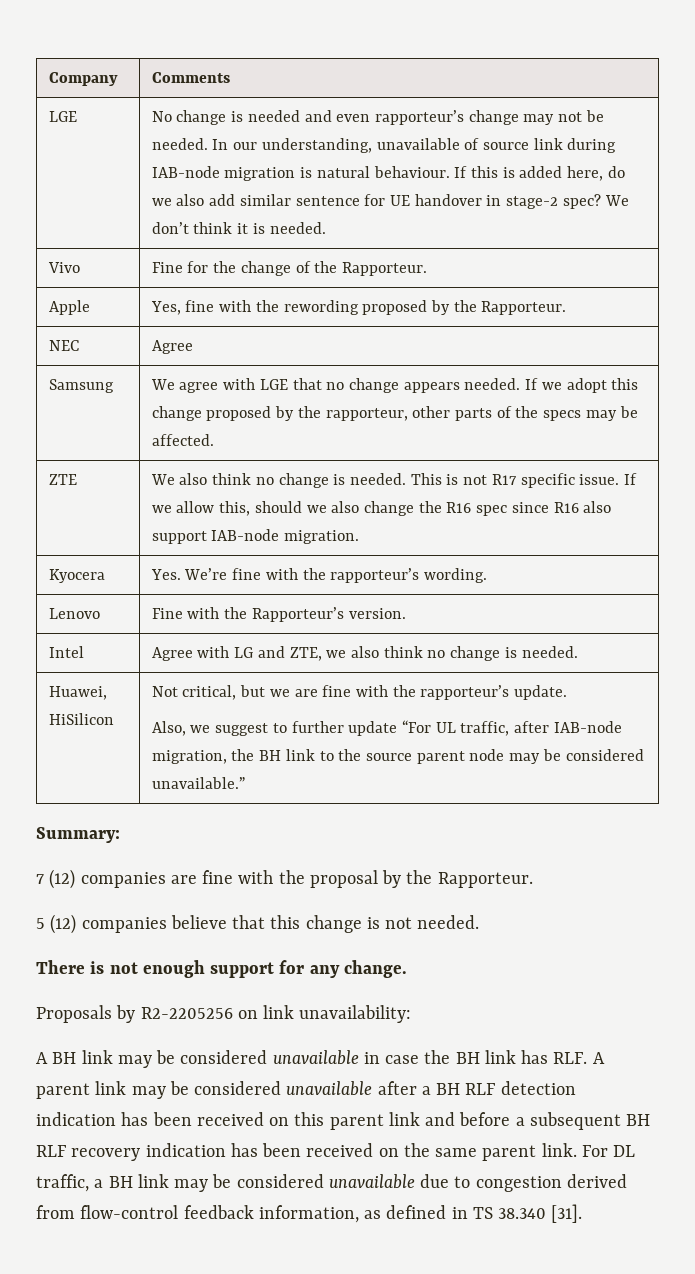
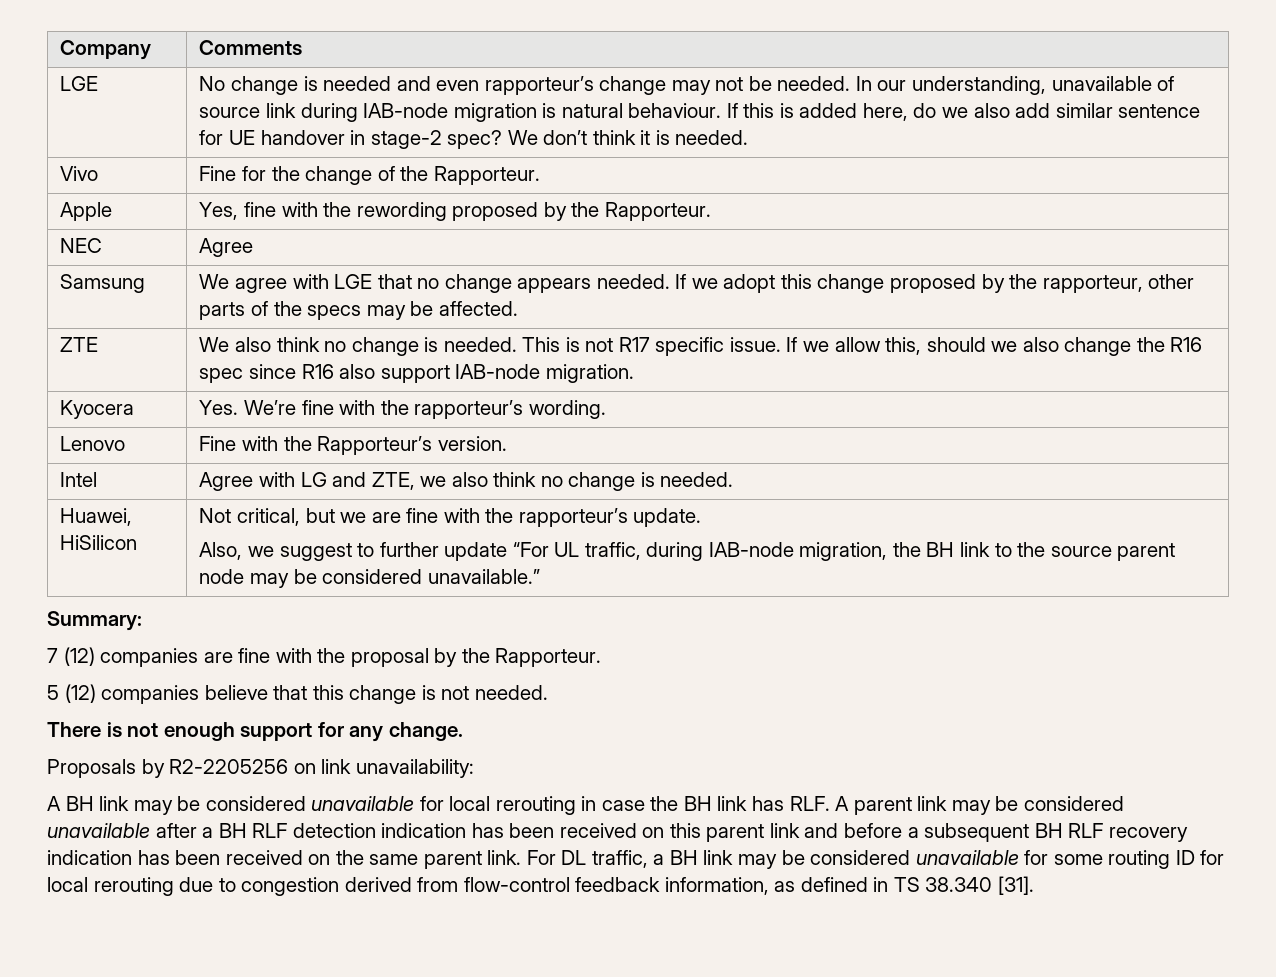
[514,721,550,733] after -> [646,542,704,561] during
(359, 1057) none -> [419,796,576,815] for local rerouting
(415, 1181) none -> [1024,850,1225,869] [47,877,174,896] for some routing ID for local rerouting

